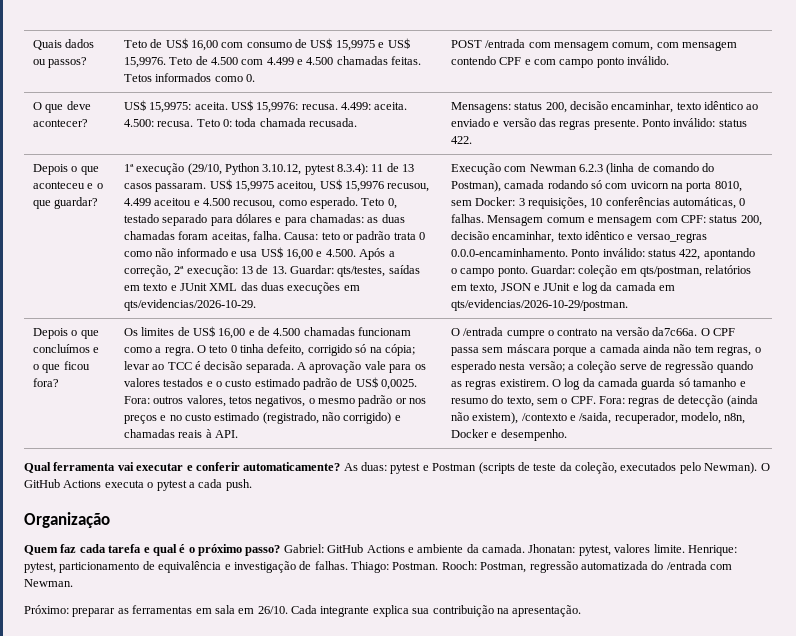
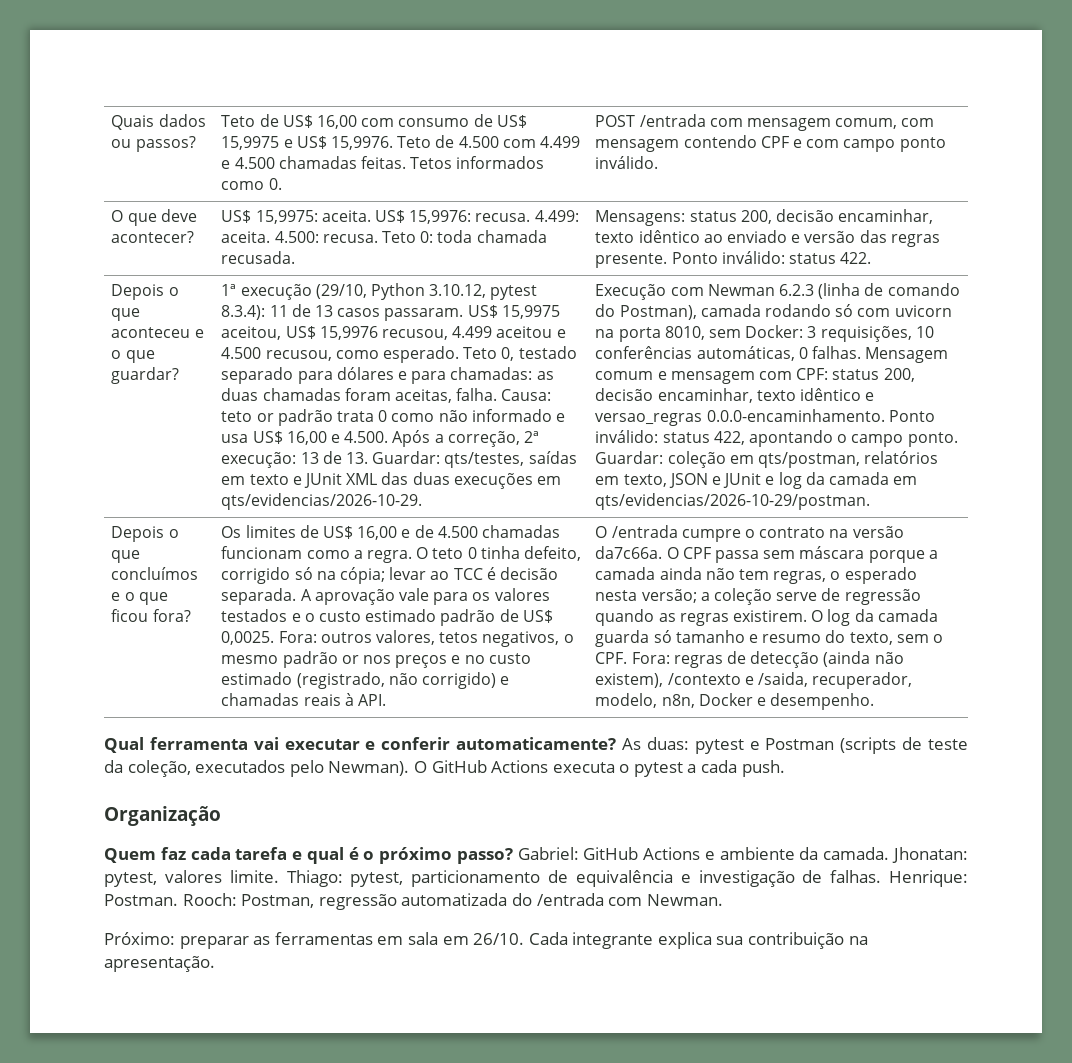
[687,545,737,556] Henrique: -> [286,870,343,887] Thiago:
[351,561,389,573] Thiago: -> [889,870,969,887] Henrique:

